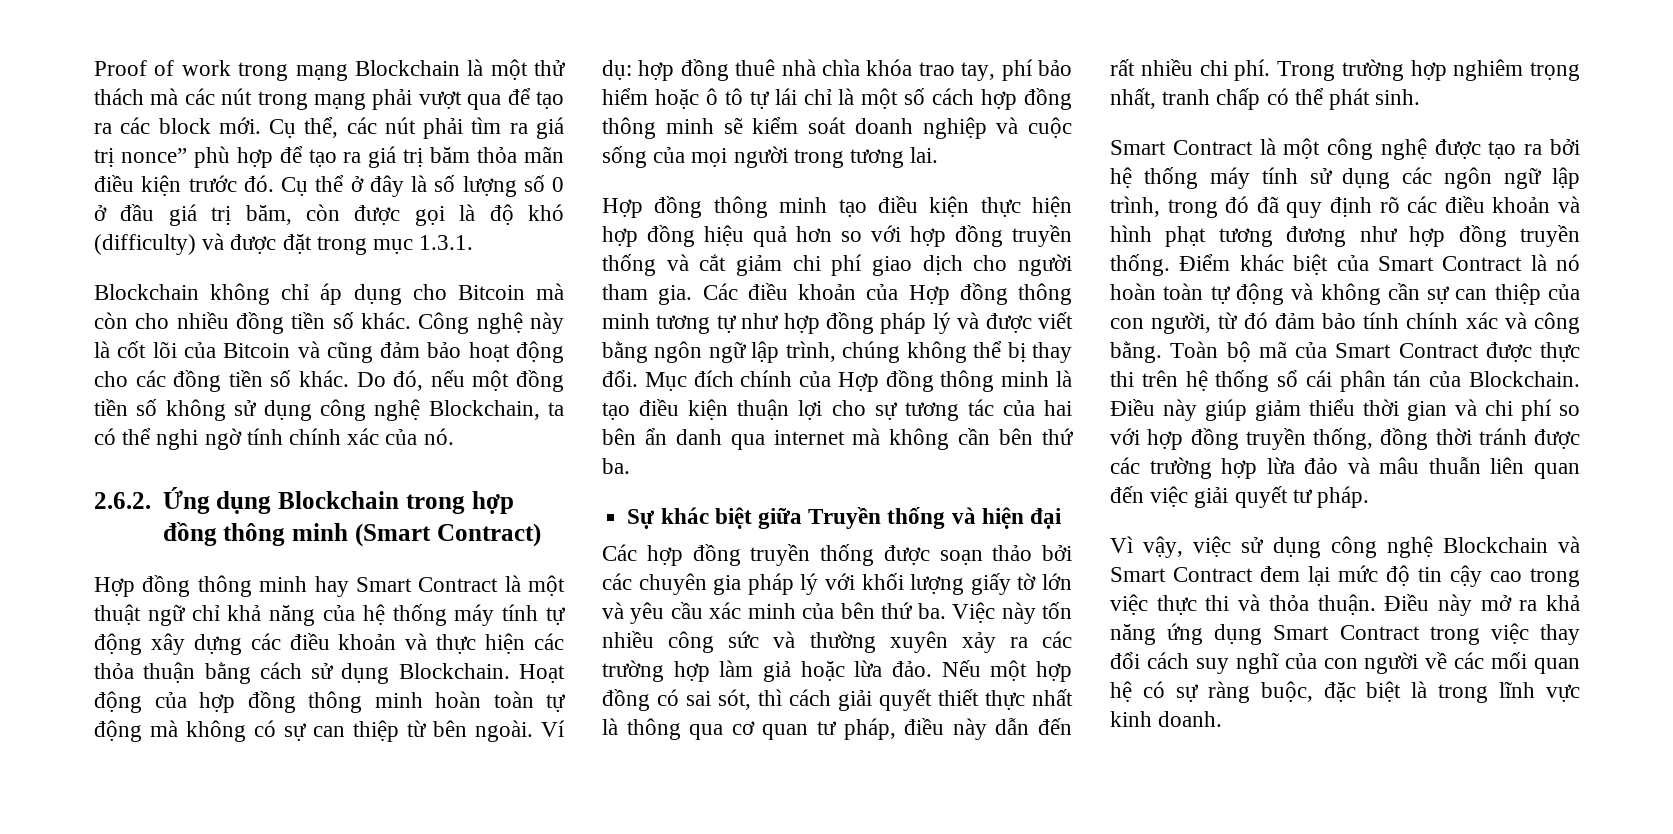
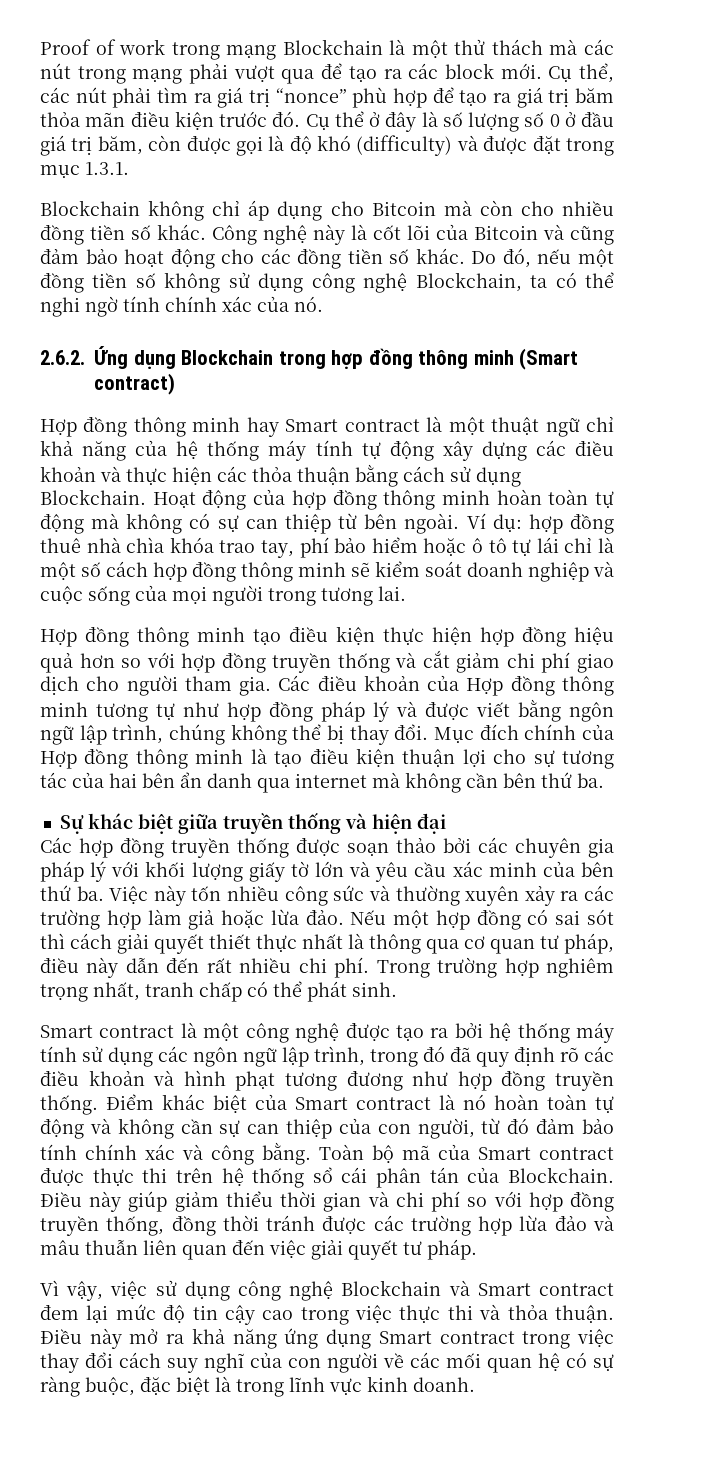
[120,148,187,163] nonce” -> [275,88,347,103] “nonce”
[436,523,541,547] Contract) -> [94,373,175,395] contract)
[418,577,499,592] Contract -> [344,419,420,432] contract
[808,507,882,529] Truyền -> [222,813,283,834] truyền
[718,689,751,710] sót, -> [587,909,614,925] sót
[1172,140,1253,155] Contract -> [99,1025,175,1038] contract
[1442,256,1523,271] Contract -> [356,1097,431,1110] contract
[1398,343,1479,358] Contract -> [539,1147,614,1160] contract
[1173,567,1253,582] Contract -> [539,1283,614,1296] contract
[1339,625,1420,640] Contract -> [439,1331,515,1344] contract

